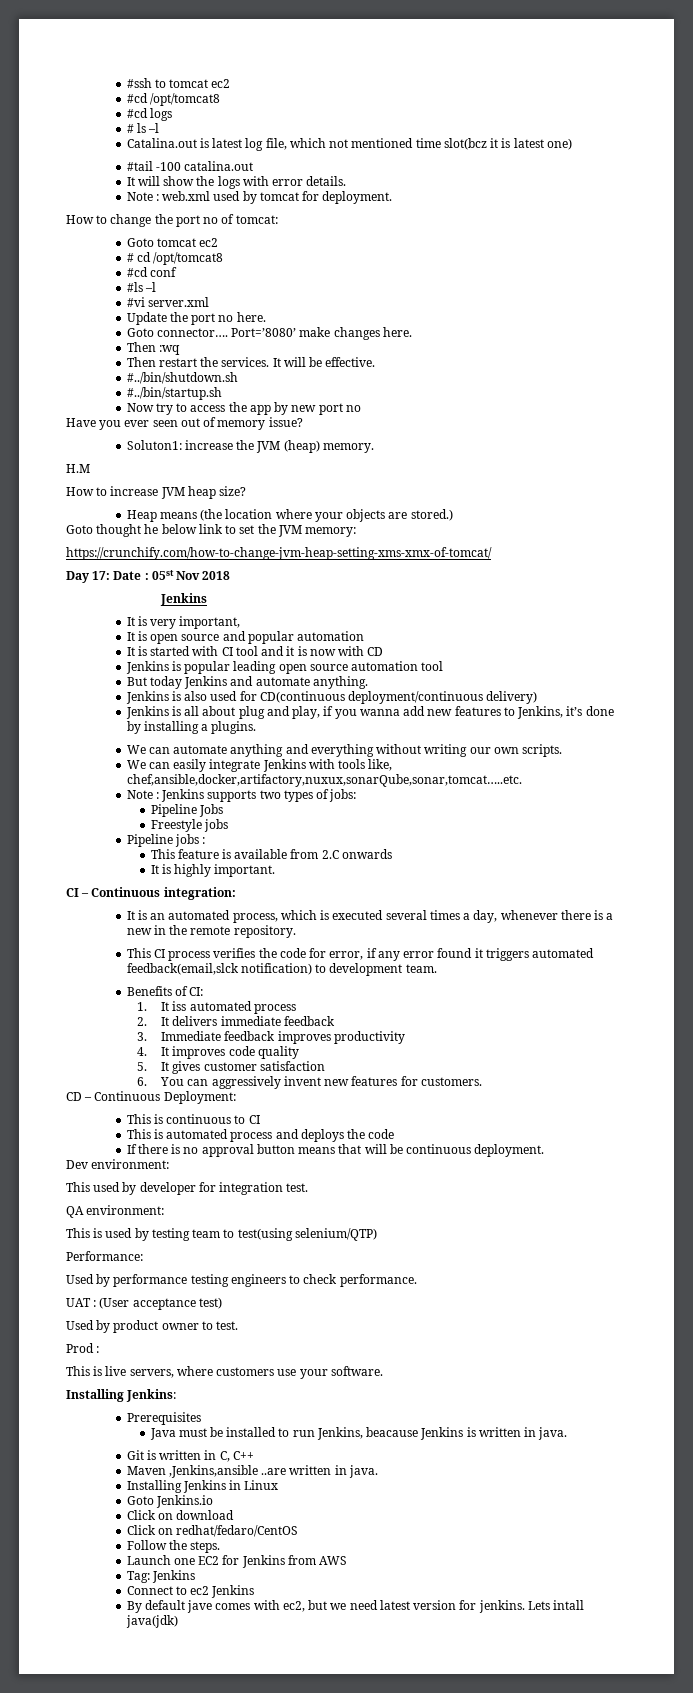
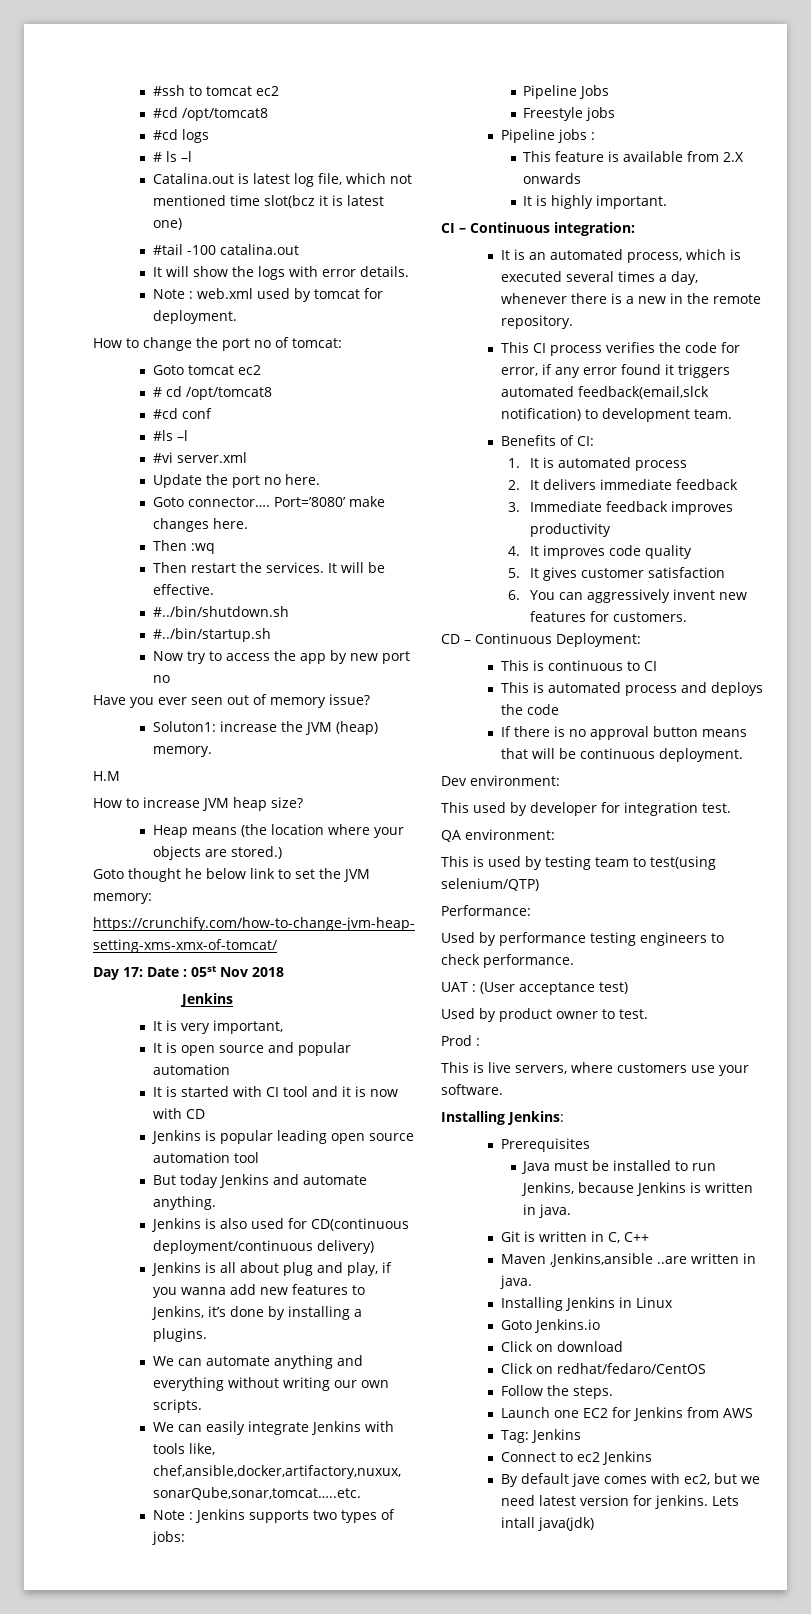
[321,850,339,859] 2.C -> [723,152,745,162] 2.X
[172,1001,187,1011] iss -> [543,457,555,468] is
[366,1427,419,1437] beacause -> [578,1182,635,1193] because

